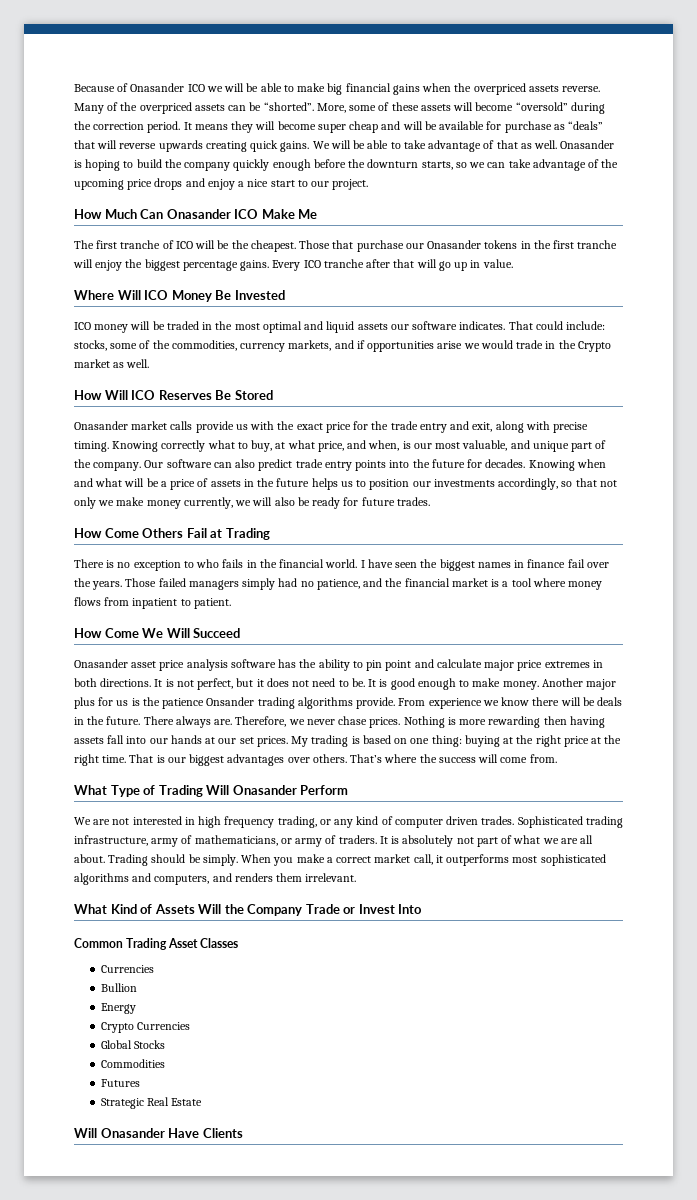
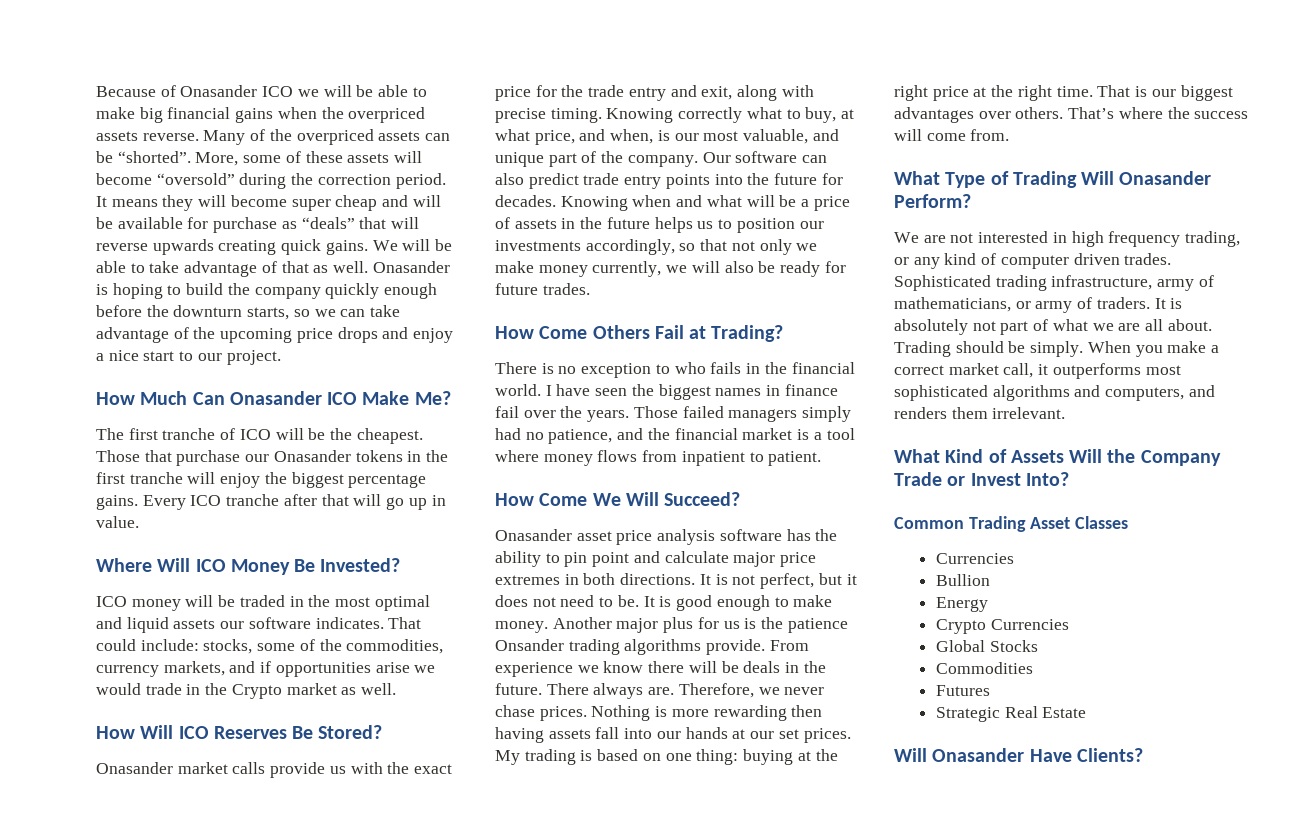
[298,209,318,219] Me -> [414,391,451,405] Me?
[234,290,285,300] Invested -> [320,558,401,572] Invested?
[234,390,273,400] Stored -> [318,725,383,739] Stored?
[225,528,270,540] Trading -> [711,325,784,342] Trading?
[193,628,241,638] Succeed -> [664,492,741,506] Succeed?
[300,785,349,795] Perform -> [894,194,971,208] Perform?
[398,904,423,914] Into -> [1025,472,1069,486] Into?
[202,1128,243,1138] Clients -> [1076,748,1143,762] Clients?

